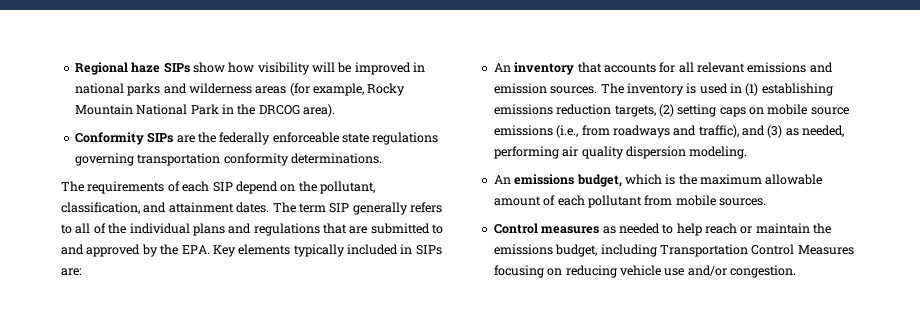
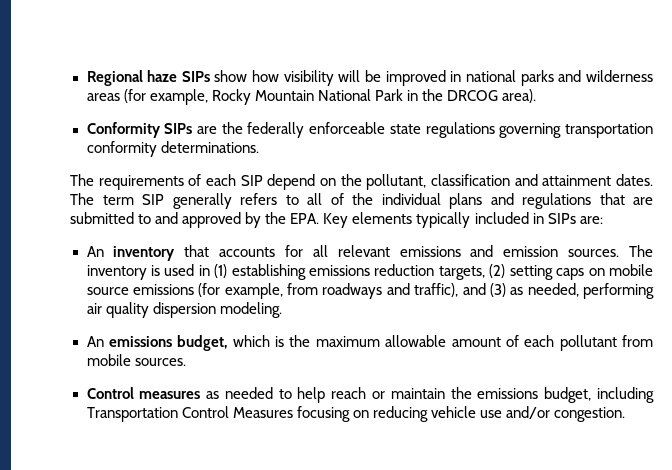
[61,202,140,214] classification, -> [431,174,510,186] classification
[556,125,579,138] (i.e., -> [198,283,283,299] (for example,

